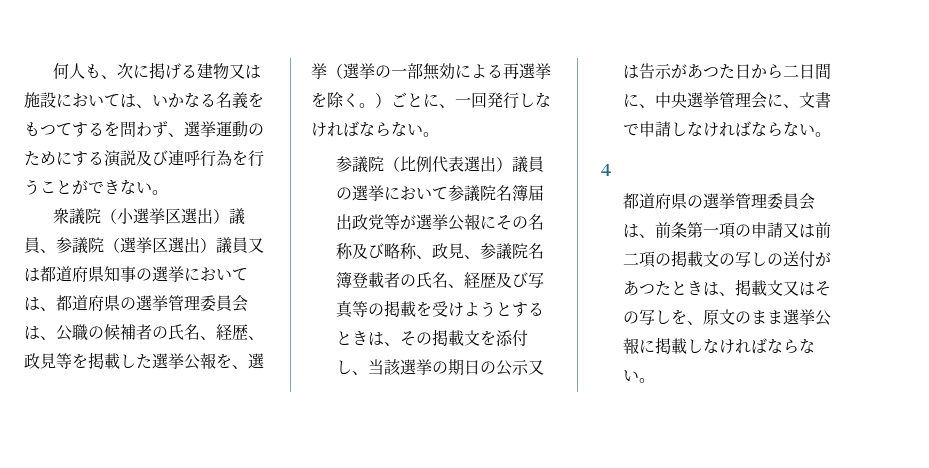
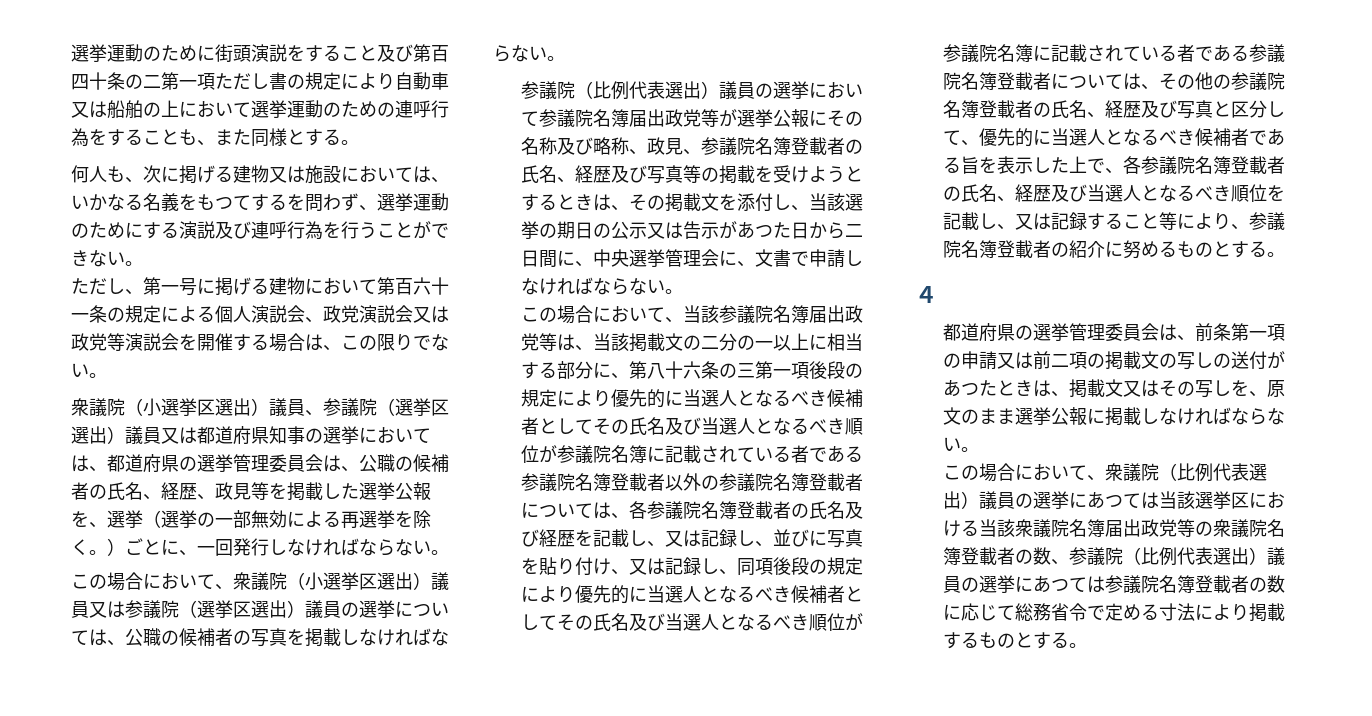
(52, 71) none -> [71,44,449,62] [71,72,449,90] [71,100,449,119] [71,128,359,147] 選挙運動のために街頭演説をすること及び第百四十条の二第一項ただし書の規定により自動車又は船舶の上において選挙運動のための連呼行為をすることも、また同様とする。 //
(168, 192) none -> [71,277,449,296] [71,305,449,323] [71,333,449,352] [71,363,107,378] // ただし、第一号に掲げる建物において第百六十一条の規定による個人演説会、政党演説会又は政党等演説会を開催する場合は、この限りでない。
(439, 134) none -> [71,572,449,591] [71,600,449,618] [71,628,449,647] [493,45,565,62] // この場合において、衆議院（小選挙区選出）議員又は参議院（選挙区選出）議員の選挙については、公職の候補者の写真を掲載しなければならない。
(831, 134) none -> [521,305,864,324] [521,333,864,352] [521,361,864,379] [521,389,864,408] [521,417,864,435] [521,445,864,463] [521,473,864,491] [521,501,864,519] [521,529,864,548] [521,557,864,576] [521,585,864,604] [521,613,864,631] [943,44,1286,62] [943,72,1286,90] [943,100,1286,119] [943,128,1286,147] [943,156,1286,174] [943,184,1286,202] [943,212,1286,230] [943,240,1286,259] // この場合において、当該参議院名簿届出政党等は、当該掲載文の二分の一以上に相当する部分に、第八十六条の三第一項後段の規定により優先的に当選人となるべき候補者としてその氏名及び当選人となるべき順位が参議院名簿に記載されている者である参議院名簿登載者以外の参議院名簿登載者については、各参議院名簿登載者の氏名及び経歴を記載し、又は記録し、並びに写真を貼り付け、又は記録し、同項後段の規定により優先的に当選人となるべき候補者としてその氏名及び当選人となるべき順位が参議院名簿に記載されている者である参議院名簿登載者については、その他の参議院名簿登載者の氏名、経歴及び写真と区分して、優先的に当選人となるべき候補者である旨を表示した上で、各参議院名簿登載者の氏名、経歴及び当選人となるべき順位を記載し、又は記録すること等により、参議院名簿登載者の紹介に努めるものとする。
(655, 380) none -> [943,463,1268,482] [943,491,1286,509] [943,519,1286,537] [943,547,1286,566] [943,575,1286,593] [943,603,1286,622] [943,632,1088,649] // この場合において、衆議院（比例代表選出）議員の選挙にあつては当該選挙区における当該衆議院名簿届出政党等の衆議院名簿登載者の数、参議院（比例代表選出）議員の選挙にあつては参議院名簿登載者の数に応じて総務省令で定める寸法により掲載するものとする。

